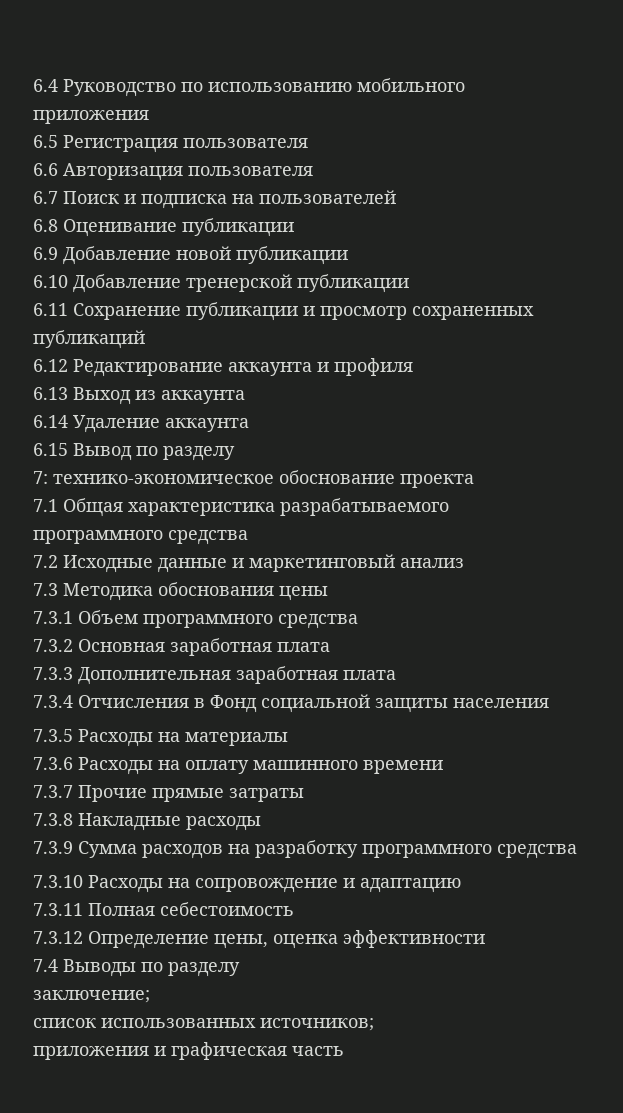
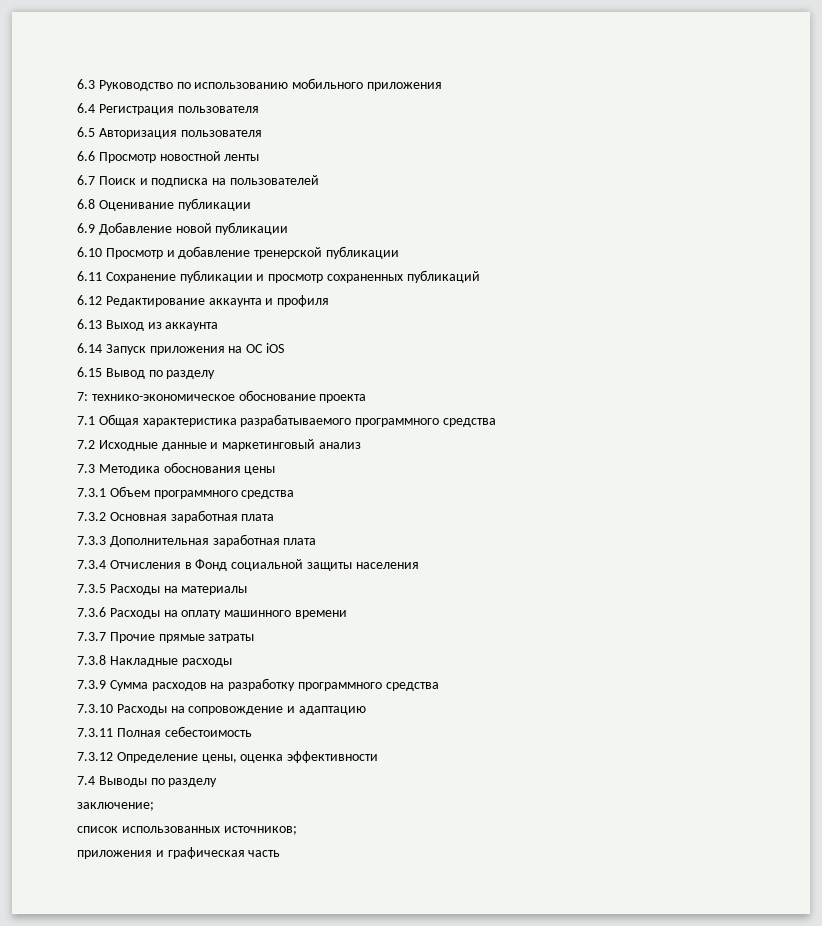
[33,79,58,92] 6.4 -> [77,79,95,89] 6.3
[33,135,58,148] 6.5 -> [77,103,95,113] 6.4
[33,163,58,176] 6.6 -> [77,127,95,137] 6.5
(313, 171) none -> [77,151,260,163] // 6.6 Просмотр новостной ленты
[73,274,181,293] Добавление -> [105,246,251,259] Просмотр и добавление
[73,415,249,433] Удаление аккаунта -> [105,343,284,355] Запуск приложения на ОС iOS

